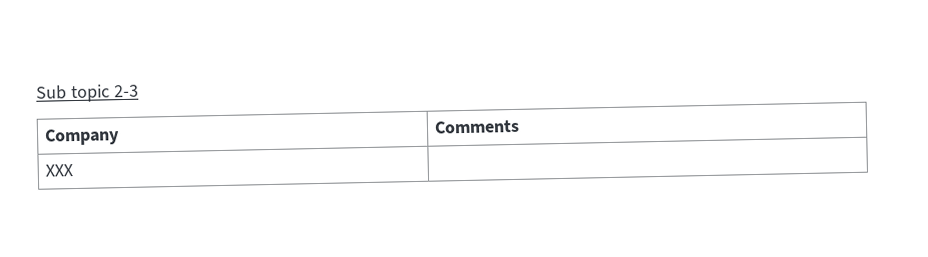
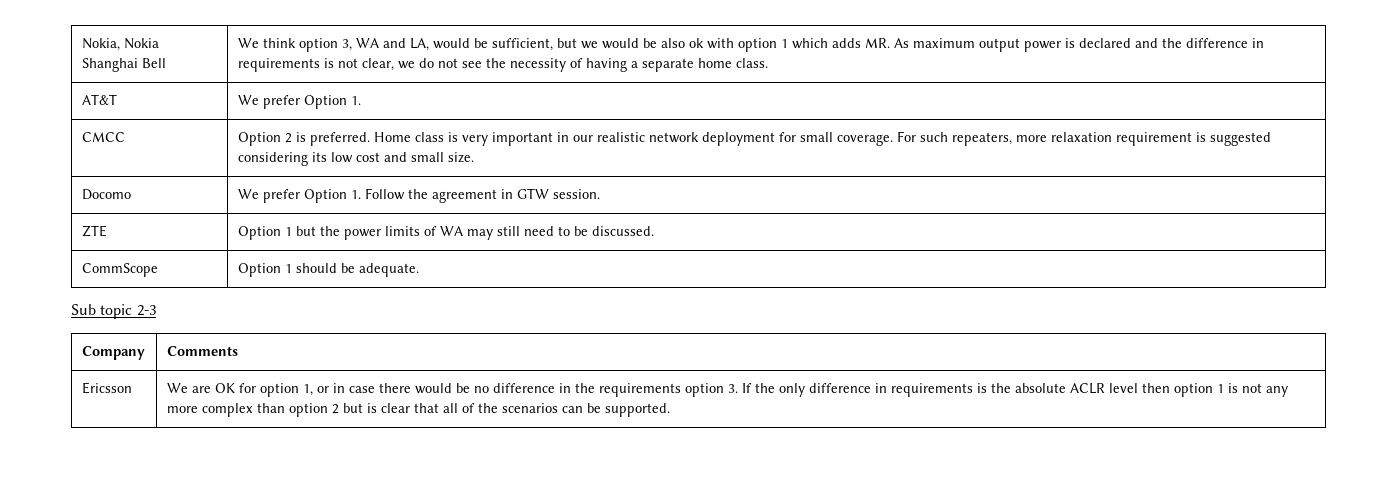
(36, 92) none -> [81,38,159,51] [81,58,166,72] [237,38,1264,52] [237,58,768,72] [81,94,117,105] [237,95,361,109] [81,132,125,142] [237,131,1271,146] [237,152,474,166] [81,189,131,200] [237,188,600,203] [81,225,107,237] [237,226,654,240] [81,263,158,277] [237,263,419,277] Nokia, Nokia Shanghai Bell | We think option 3, WA and LA, would be sufficient, but we would be also ok with option 1 which adds MR. As maximum output power is declared and the difference in requirements is not clear, we do not see the necessity of having a separate home class. // AT&T | We prefer Option 1. // CMCC | Option 2 is preferred. Home class is very important in our realistic network deployment for small coverage. For such repeaters, more relaxation requirement is suggested considering its low cost and small size. // Docomo | We prefer Option 1. Follow the agreement in GTW session. // ZTE | Option 1 but the power limits of WA may still need to be discussed. // CommScope | Option 1 should be adequate. //
[44,164,73,177] XXX | -> [81,382,132,394] [166,383,1288,397] [166,403,670,417] Ericsson | We are OK for option 1, or in case there would be no difference in the requirements option 3. If the only difference in requirements is the absolute ACLR level then option 1 is not any more complex than option 2 but is clear that all of the scenarios can be supported.

